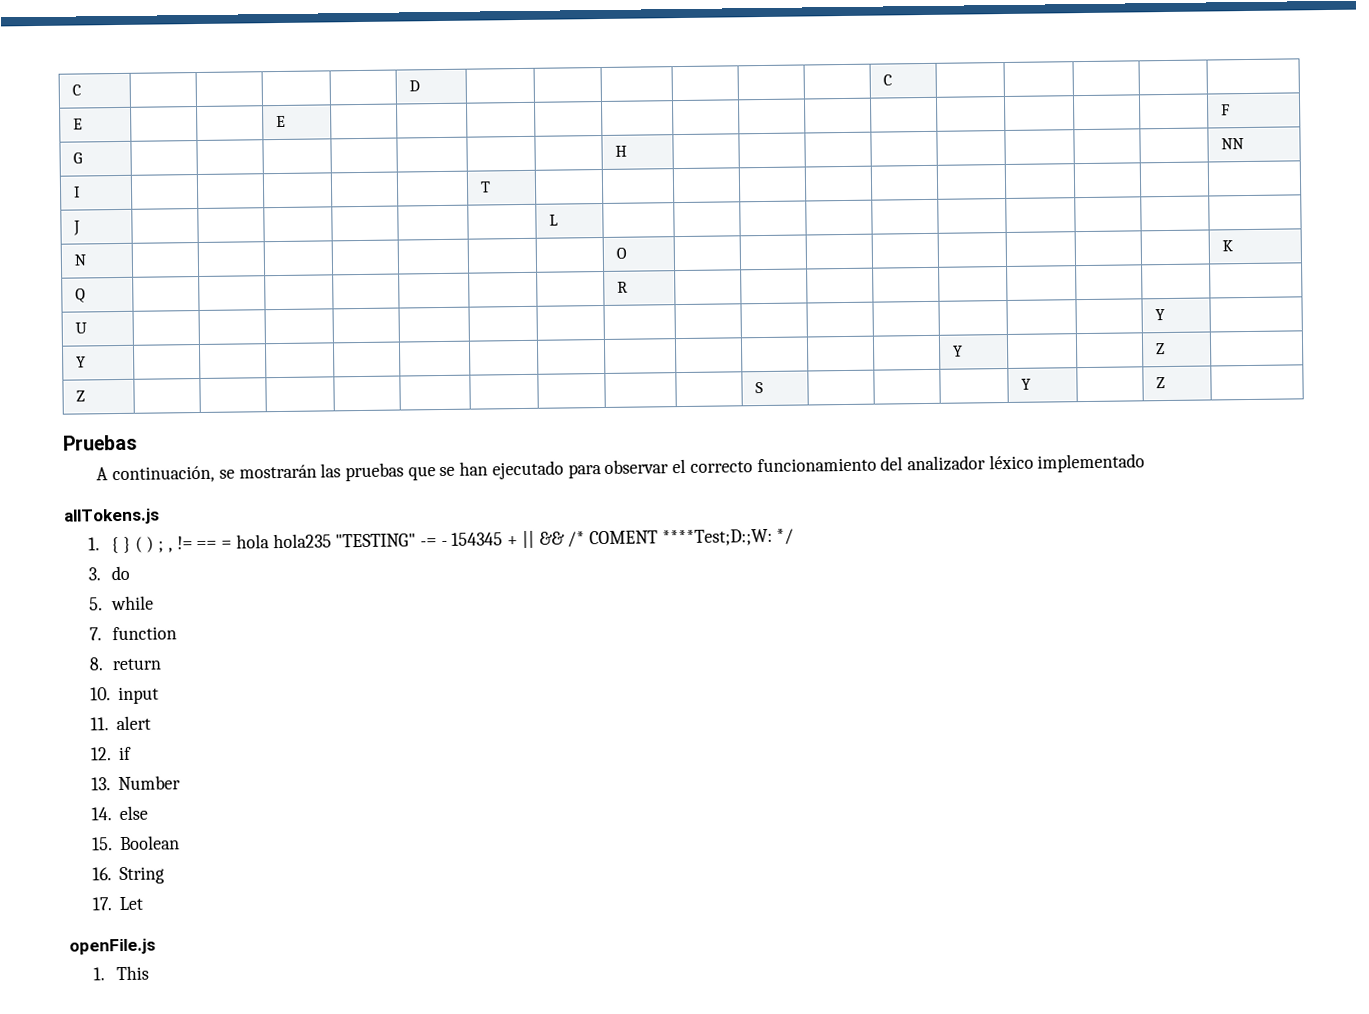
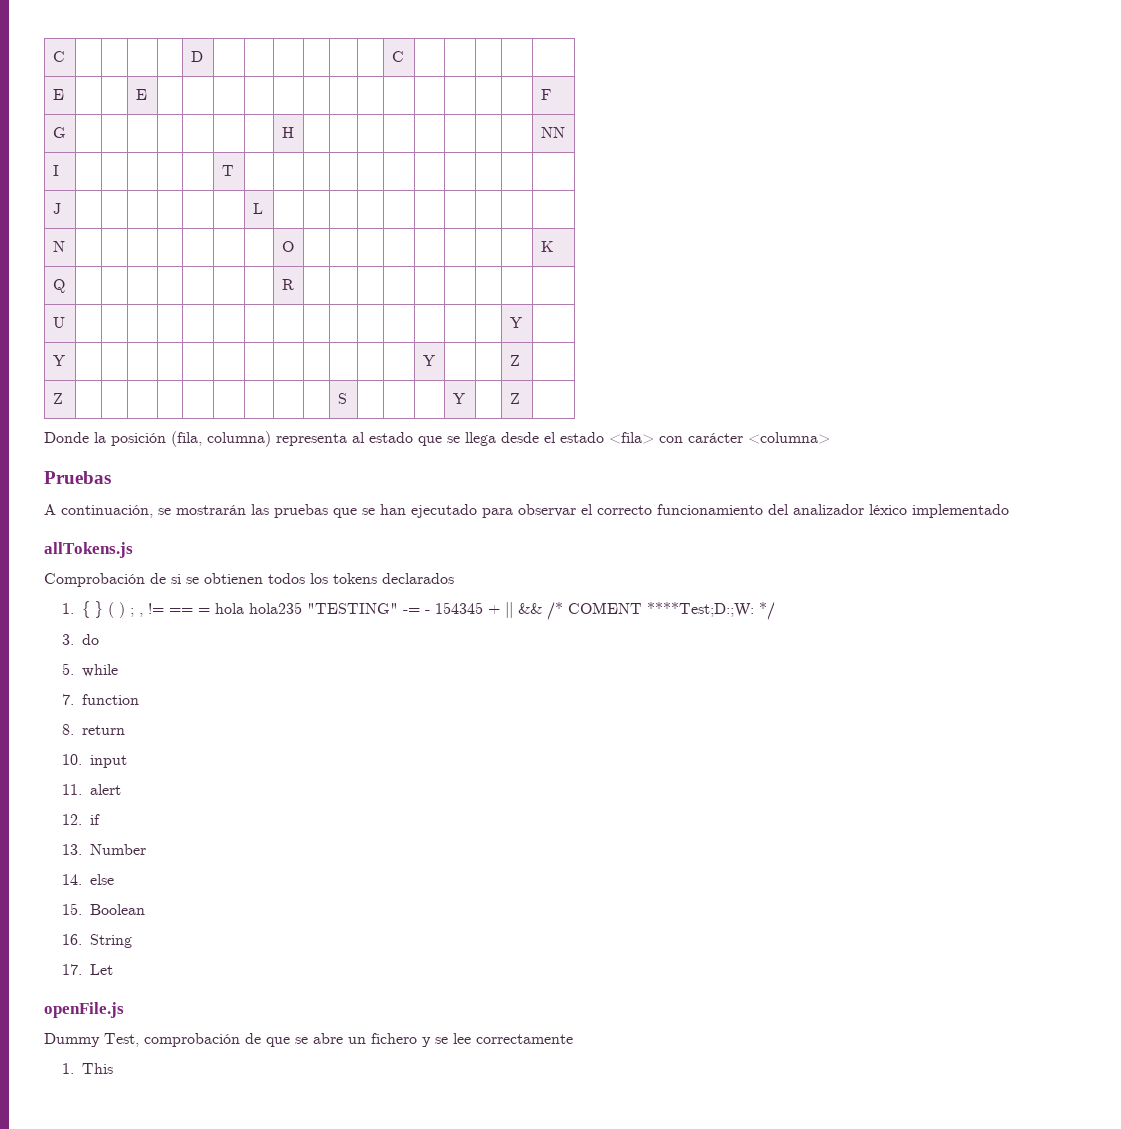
(1165, 383) none -> [44,431,830,447] // Donde la posición (fila, columna) representa al estado que se llega desde el estado <fila> con carácter <columna>
(160, 516) none -> [44,573,454,587] // Comprobación de si se obtienen todos los tokens declarados
(156, 946) none -> [44,1033,573,1047] // Dummy Test, comprobación de que se abre un fichero y se lee correctamente

